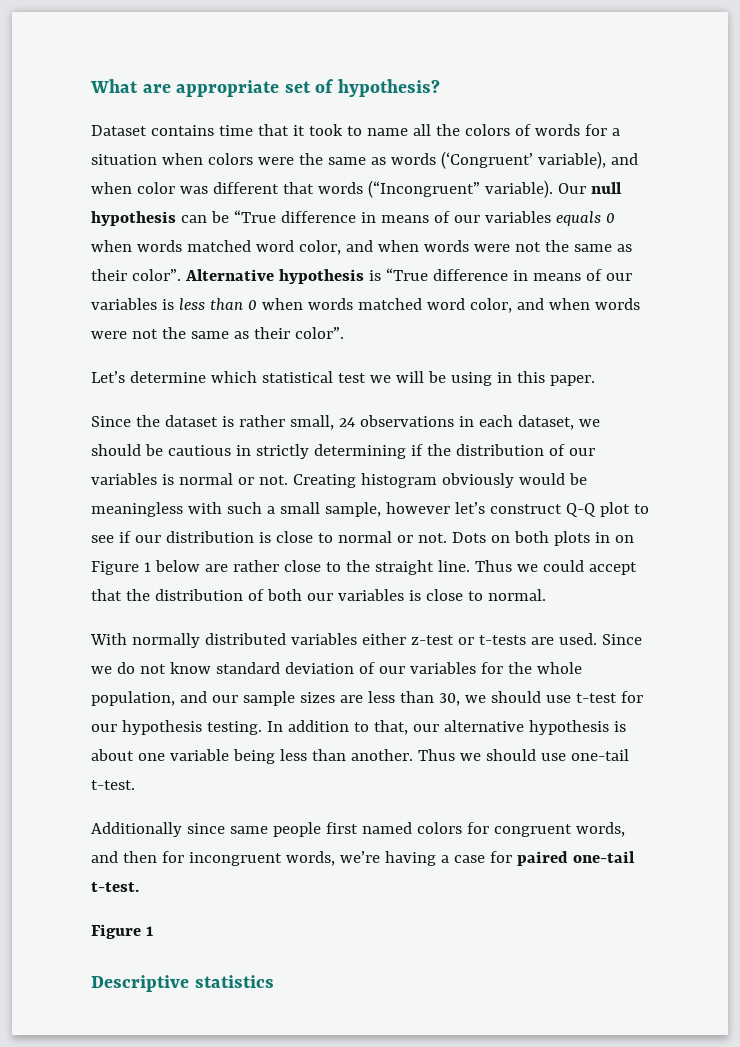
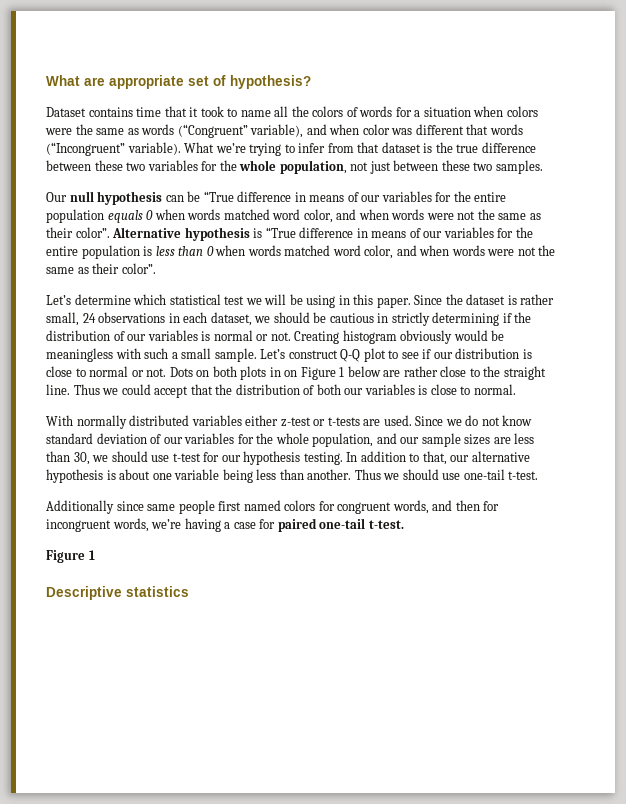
[440,151,533,169] (‘Congruent’ -> [177,124,248,138] (“Congruent”
(553, 189) none -> [184,142,536,156] [46,160,543,174] What we’re trying to infer from that dataset is the true difference between these two variables for the whole population, not just between these two samples. //
(551, 217) none -> [435,191,507,202] [46,209,104,223] for the entire population
(157, 304) none -> [497,227,533,238] [46,245,140,259] for the entire population
(595, 380) // -> (411, 302) none
[324,502,485,517] sample, however let’s -> [214,348,286,362] sample. Let’s

